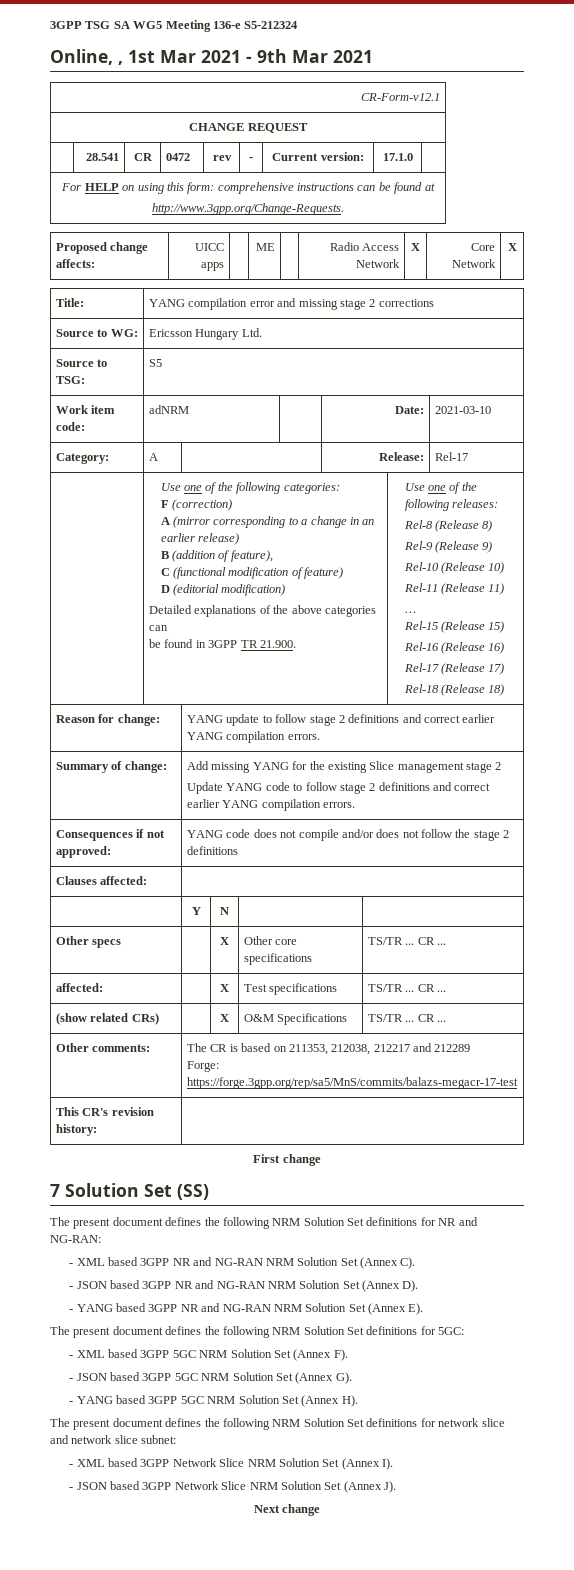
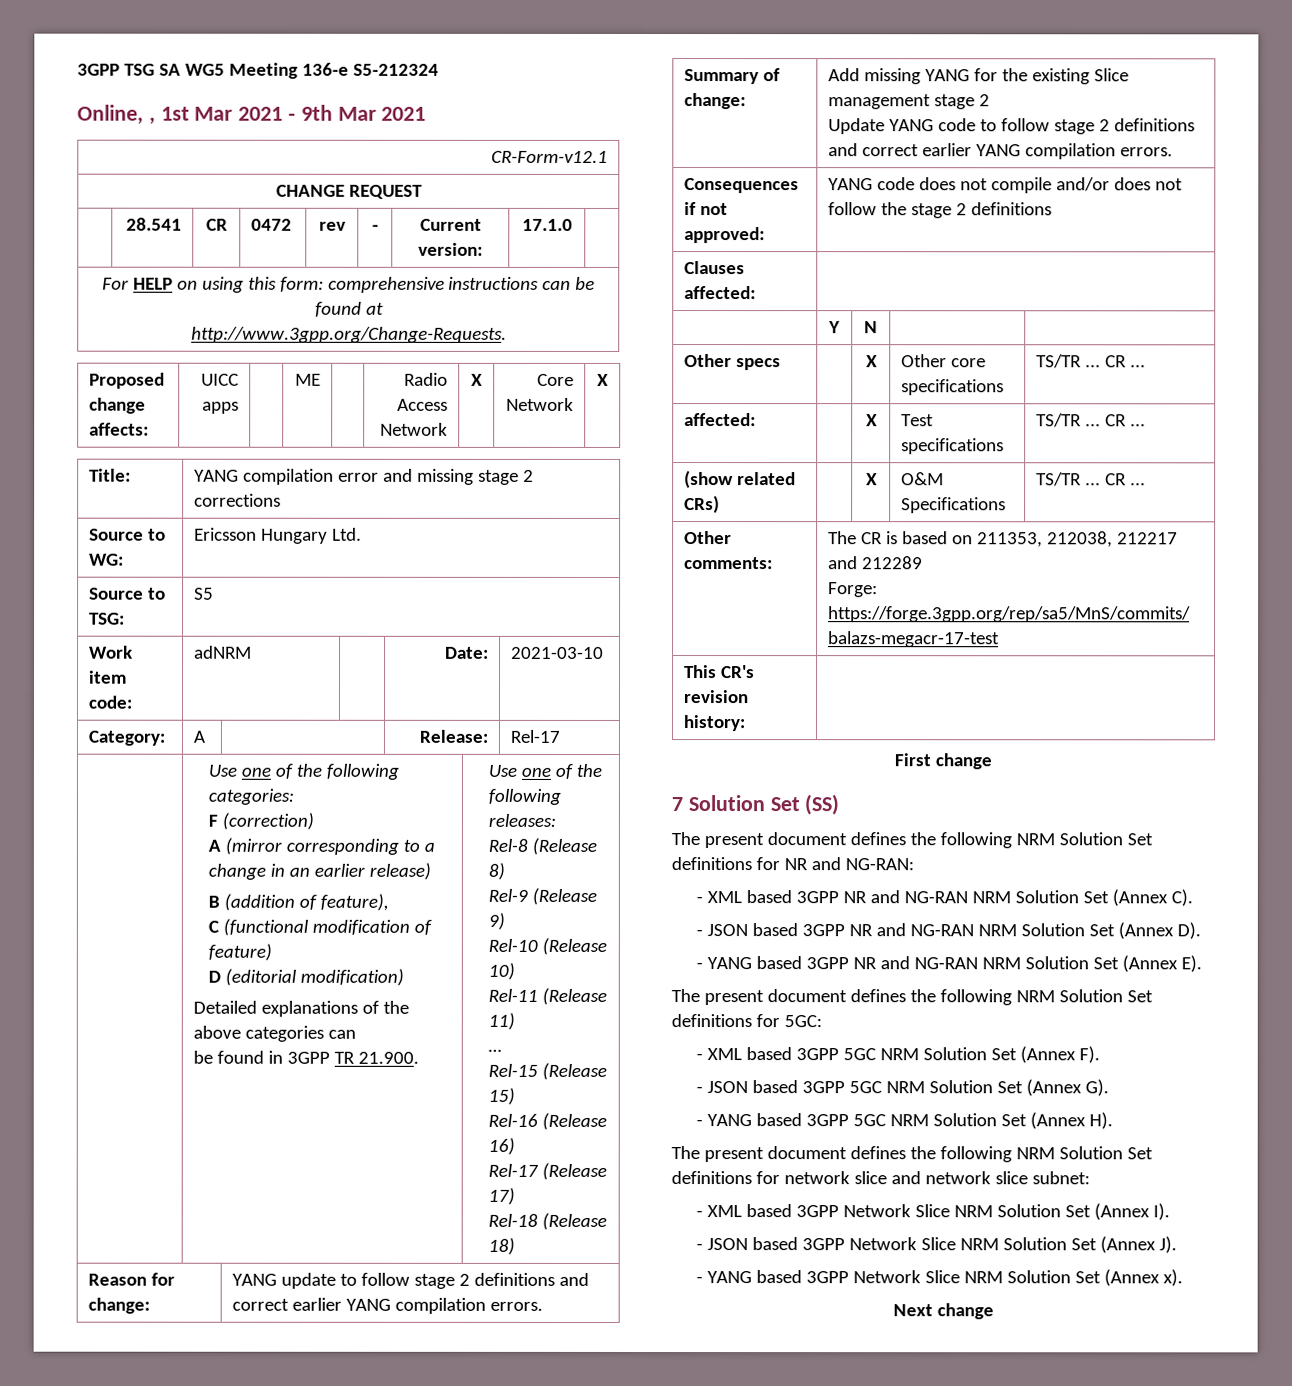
(397, 1487) none -> [696,1269,1183,1287] // - YANG based 3GPP Network Slice NRM Solution Set (Annex x).

